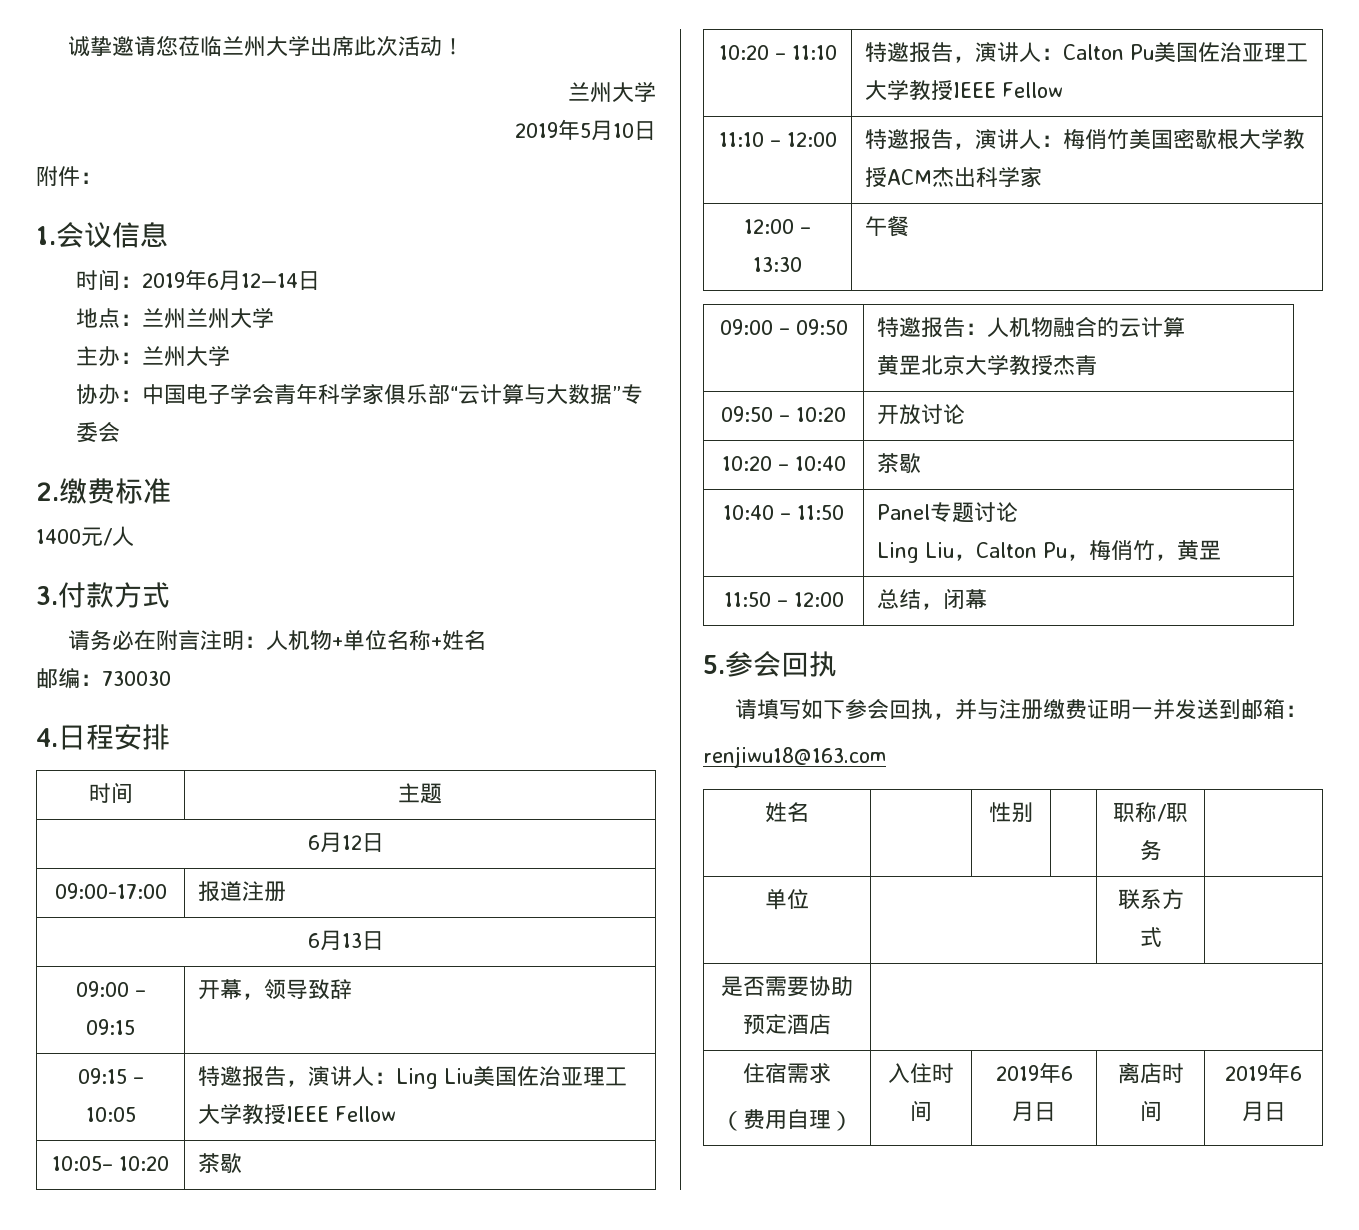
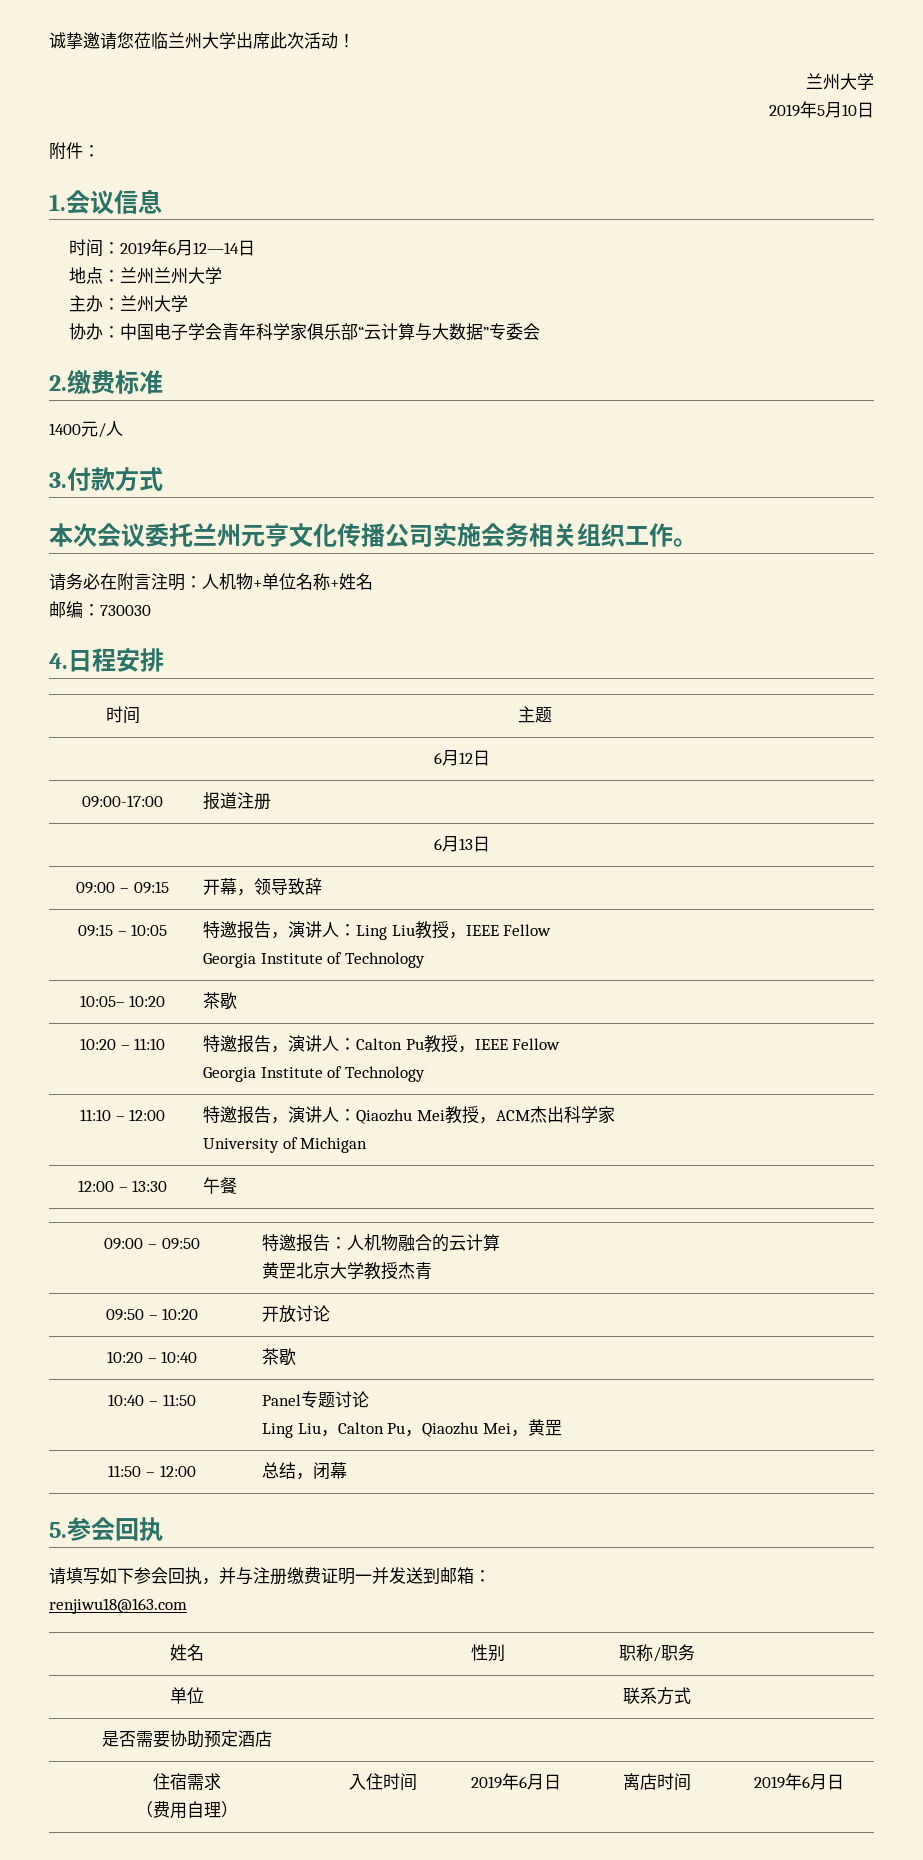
(170, 595) none -> [49,523,697,548] // 本次会议委托兰州元亨文化传播公司实施会务相关组织工作。
[473,1066,628,1086] [198,1104,397,1125] 美国佐治亚理工大学教授IEEE Fellow -> [414,921,552,939] [202,952,425,968] 教授，IEEE Fellow // Georgia Institute of Technology
[1154,42,1309,62] [865,80,1064,101] 美国佐治亚理工大学教授IEEE Fellow -> [423,1035,561,1053] [202,1066,425,1082] 教授，IEEE Fellow // Georgia Institute of Technology
[1063,129,1306,150] [865,167,888,187] 梅俏竹美国密歇根大学教授 -> [355,1106,496,1124] Qiaozhu Mei教授，
(1043, 177) none -> [202,1137,368,1153] // University of Michigan
[1089,540,1156,560] 梅俏竹 -> [422,1422,511,1437] Qiaozhu Mei

